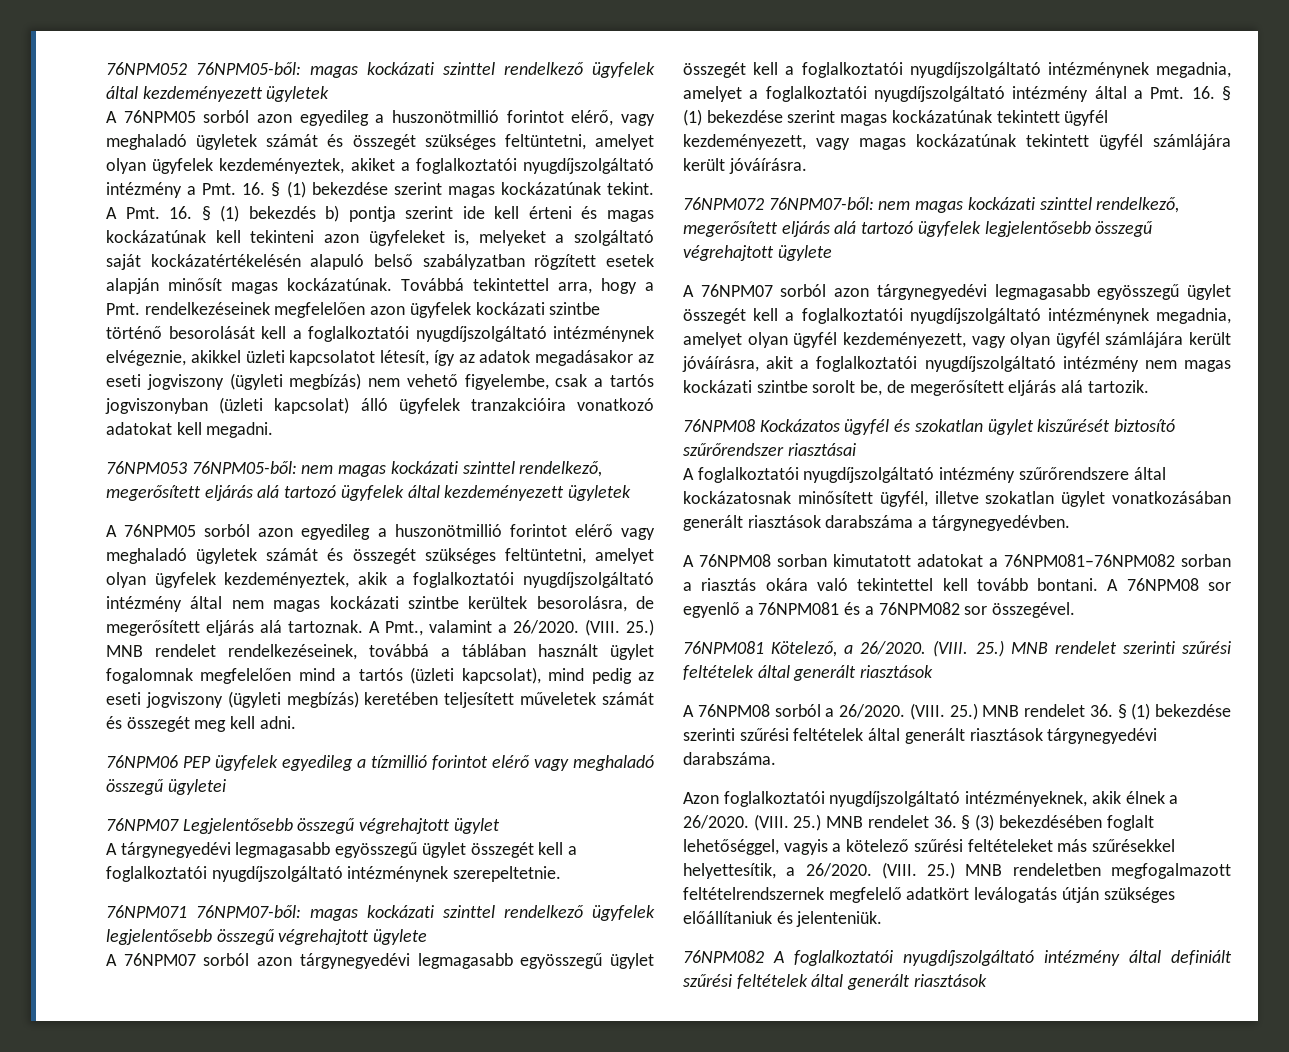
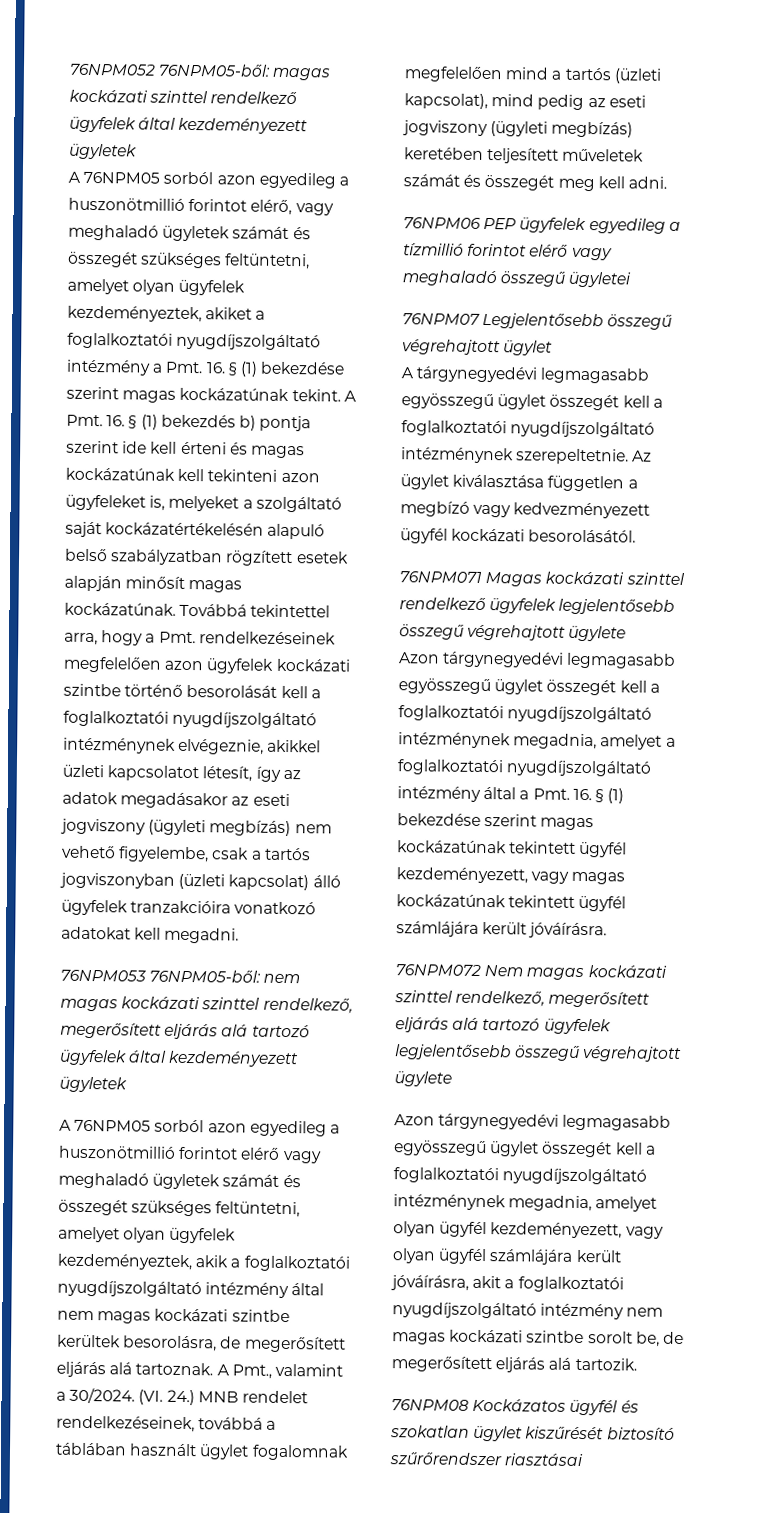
[513,619,654,636] 26/2020. (VIII. 25.) -> [69,1387,195,1406] 30/2024. (VI. 24.)
(562, 874) none -> [632,450,653,462] [400,474,638,492] [400,501,651,519] [400,528,637,544] Az ügylet kiválasztása független a megbízó vagy kedvezményezett ügyfél kockázati besorolásától.
[196,905,358,921] 76NPM07-ből: magas -> [485,572,543,587] Magas
[106,953,293,966] A 76NPM07 sorból azon -> [398,652,440,664] Azon
[768,197,911,210] 76NPM07-ből: nem -> [484,965,524,977] Nem
[683,284,870,297] A 76NPM07 sorból azon -> [394,1114,435,1126] Azon
[683,467,1166,483] [683,491,1231,507] [683,515,1070,531] [683,554,1231,567] [683,578,1231,591] [683,602,1076,618] [683,640,1231,657] [683,665,934,681] [683,703,1231,720] [683,728,1158,744] [683,752,776,765] [683,791,1179,807] [683,814,1154,831] [683,839,1176,855] [683,862,1231,879] [683,887,1175,903] [683,911,883,927] [683,950,1232,966] [683,974,987,990] // A foglalkoztatói nyugdíjszolgáltató intézmény szűrőrendszere által kockázatosnak minősített ügyfél, illetve szokatlan ügylet vonatkozásában generált riasztások darabszáma a tárgynegyedévben. // A 76NPM08 sorban kimutatott adatokat a 76NPM081–76NPM082 sorban a riasztás okára való tekintettel kell tovább bontani. A 76NPM08 sor egyenlő a 76NPM081 és a 76NPM082 sor összegével. // 76NPM081 Kötelező, a 26/2020. (VIII. 25.) MNB rendelet szerinti szűrési feltételek által generált riasztások // A 76NPM08 sorból a 26/2020. (VIII. 25.) MNB rendelet 36. § (1) bekezdése szerinti szűrési feltételek által generált riasztások tárgynegyedévi darabszáma. // Azon foglalkoztatói nyugdíjszolgáltató intézményeknek, akik élnek a 26/2020. (VIII. 25.) MNB rendelet 36. § (3) bekezdésében foglalt lehetőséggel, vagyis a kötelező szűrési feltételeket más szűrésekkel helyettesítik, a 26/2020. (VIII. 25.) MNB rendeletben megfogalmazott feltételrendszernek megfelelő adatkört leválogatás útján szükséges előállítaniuk és jelenteniük. // 76NPM082 A foglalkoztatói nyugdíjszolgáltató intézmény által definiált szűrési feltételek által generált riasztások -> (584, 1460) none

